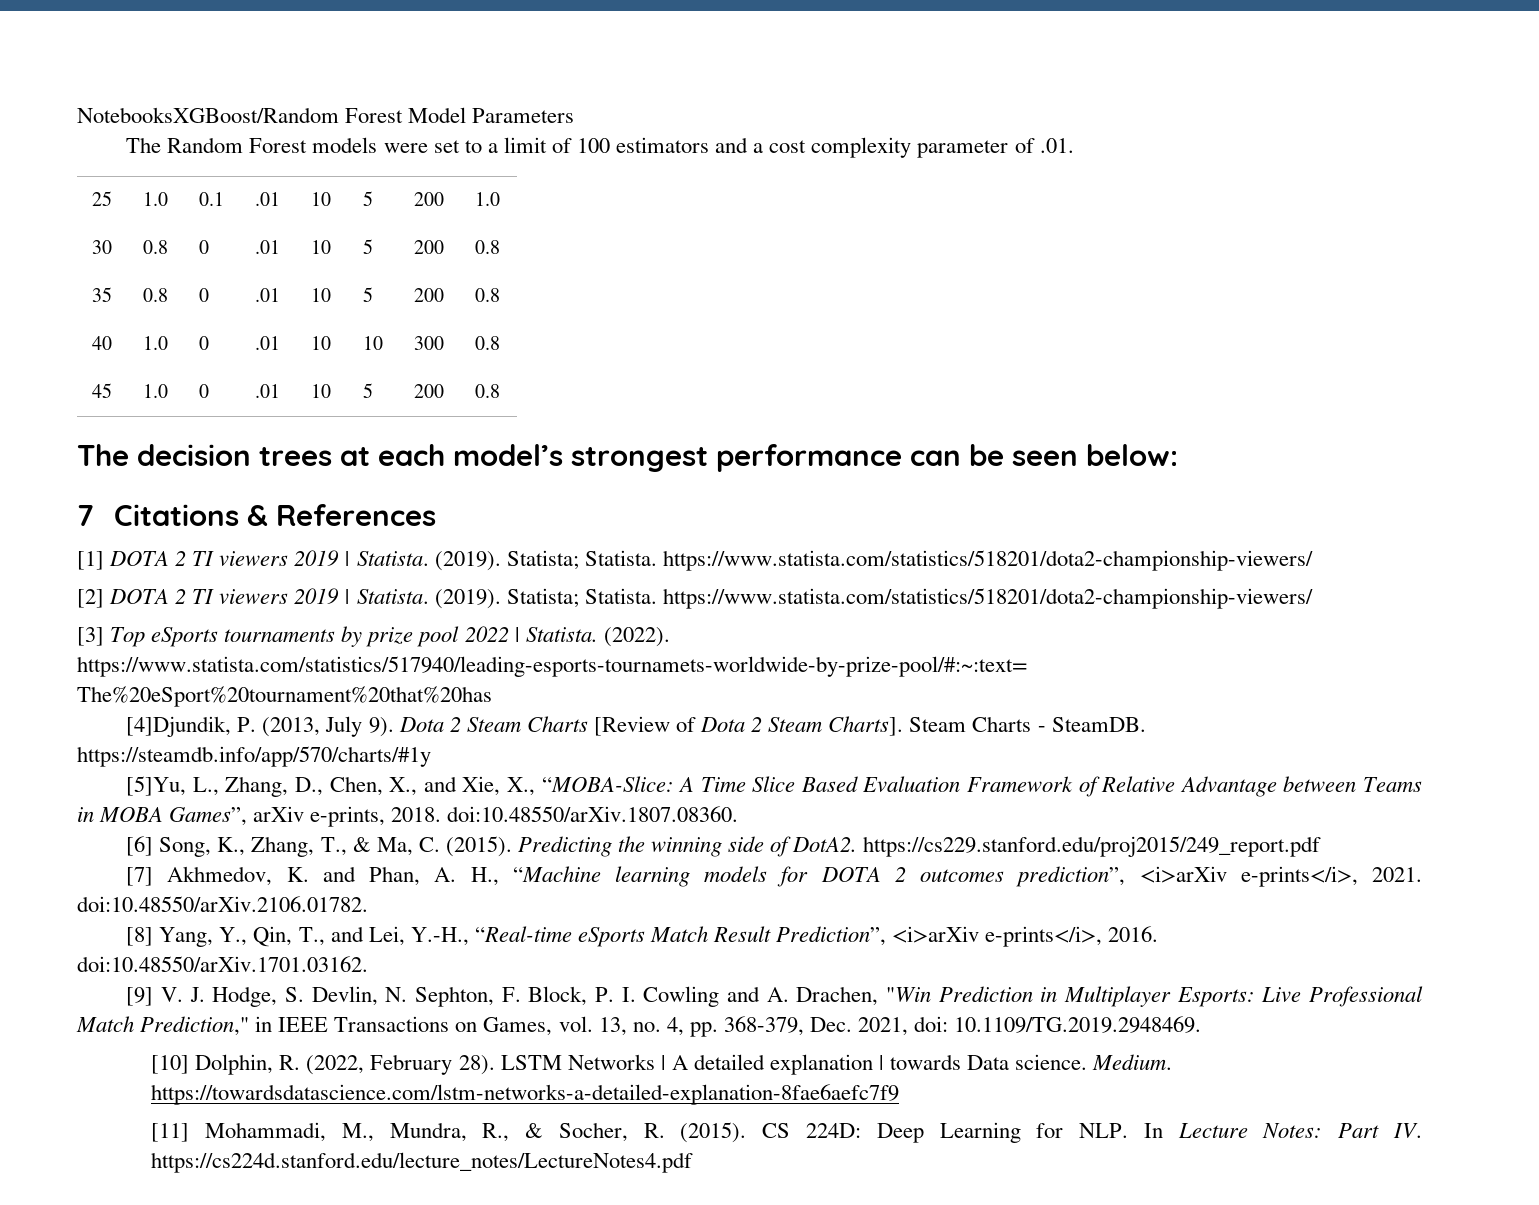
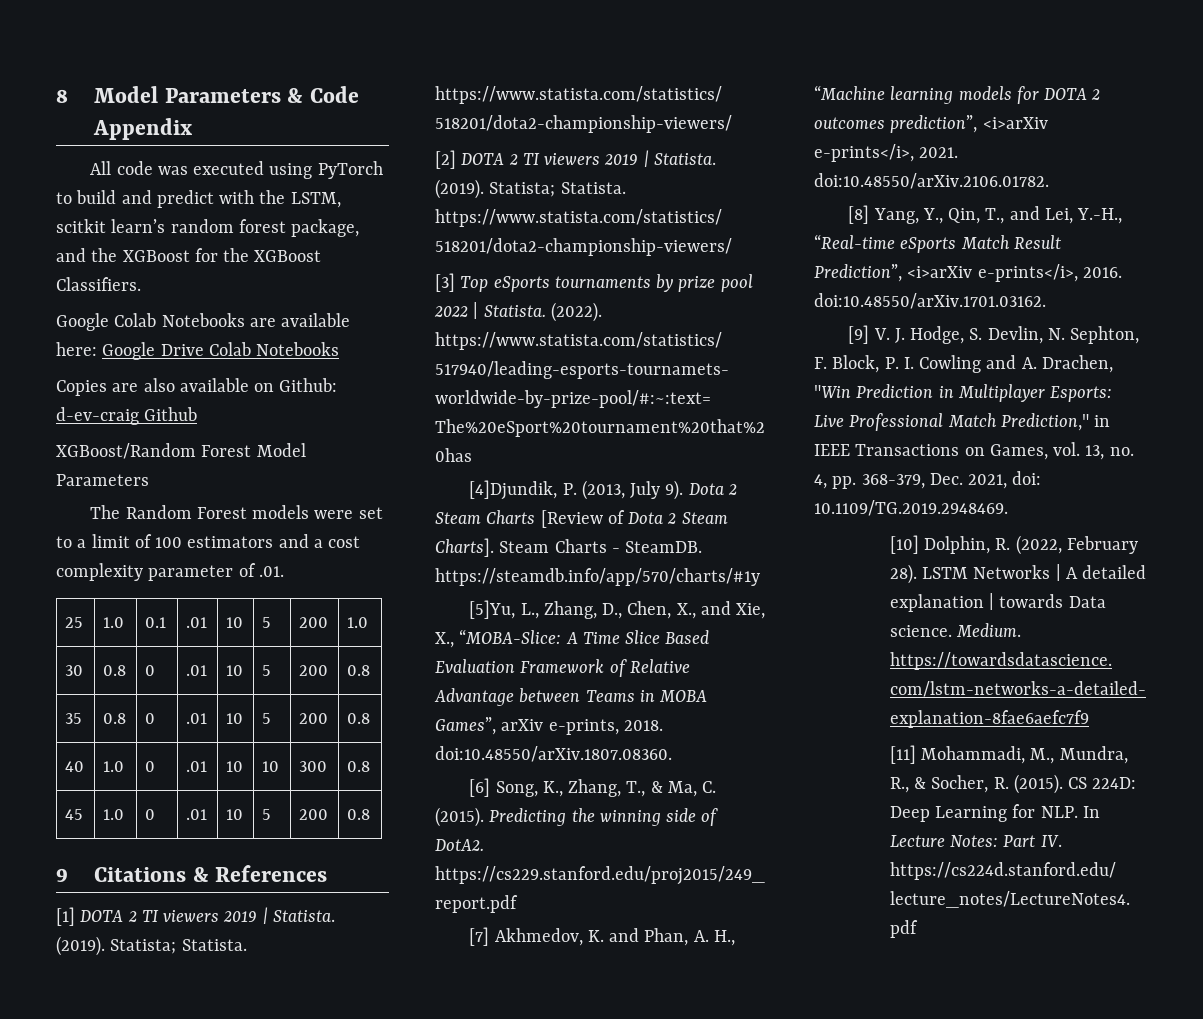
[77,107,339,123] NotebooksXGBoost/Random -> [56,86,359,103] [92,118,192,140] [90,161,383,179] [56,190,341,208] [56,219,360,237] [56,248,322,262] [56,277,141,291] [56,313,351,331] [56,342,340,360] [56,378,338,396] [56,407,198,425] [56,443,196,459] 8 Model Parameters & Code Appendix // All code was executed using PyTorch to build and predict with the LSTM, scitkit learn’s random forest package, and the XGBoost for the XGBoost Classifiers. // Google Colab Notebooks are available here: Google Drive Colab Notebooks // Copies are also available on Github: d-ev-craig Github // XGBoost/Random
[77,444,1178,472] [77,505,94,526] The decision trees at each model’s strongest performance can be seen below: // 7 -> [56,868,68,882] 9

